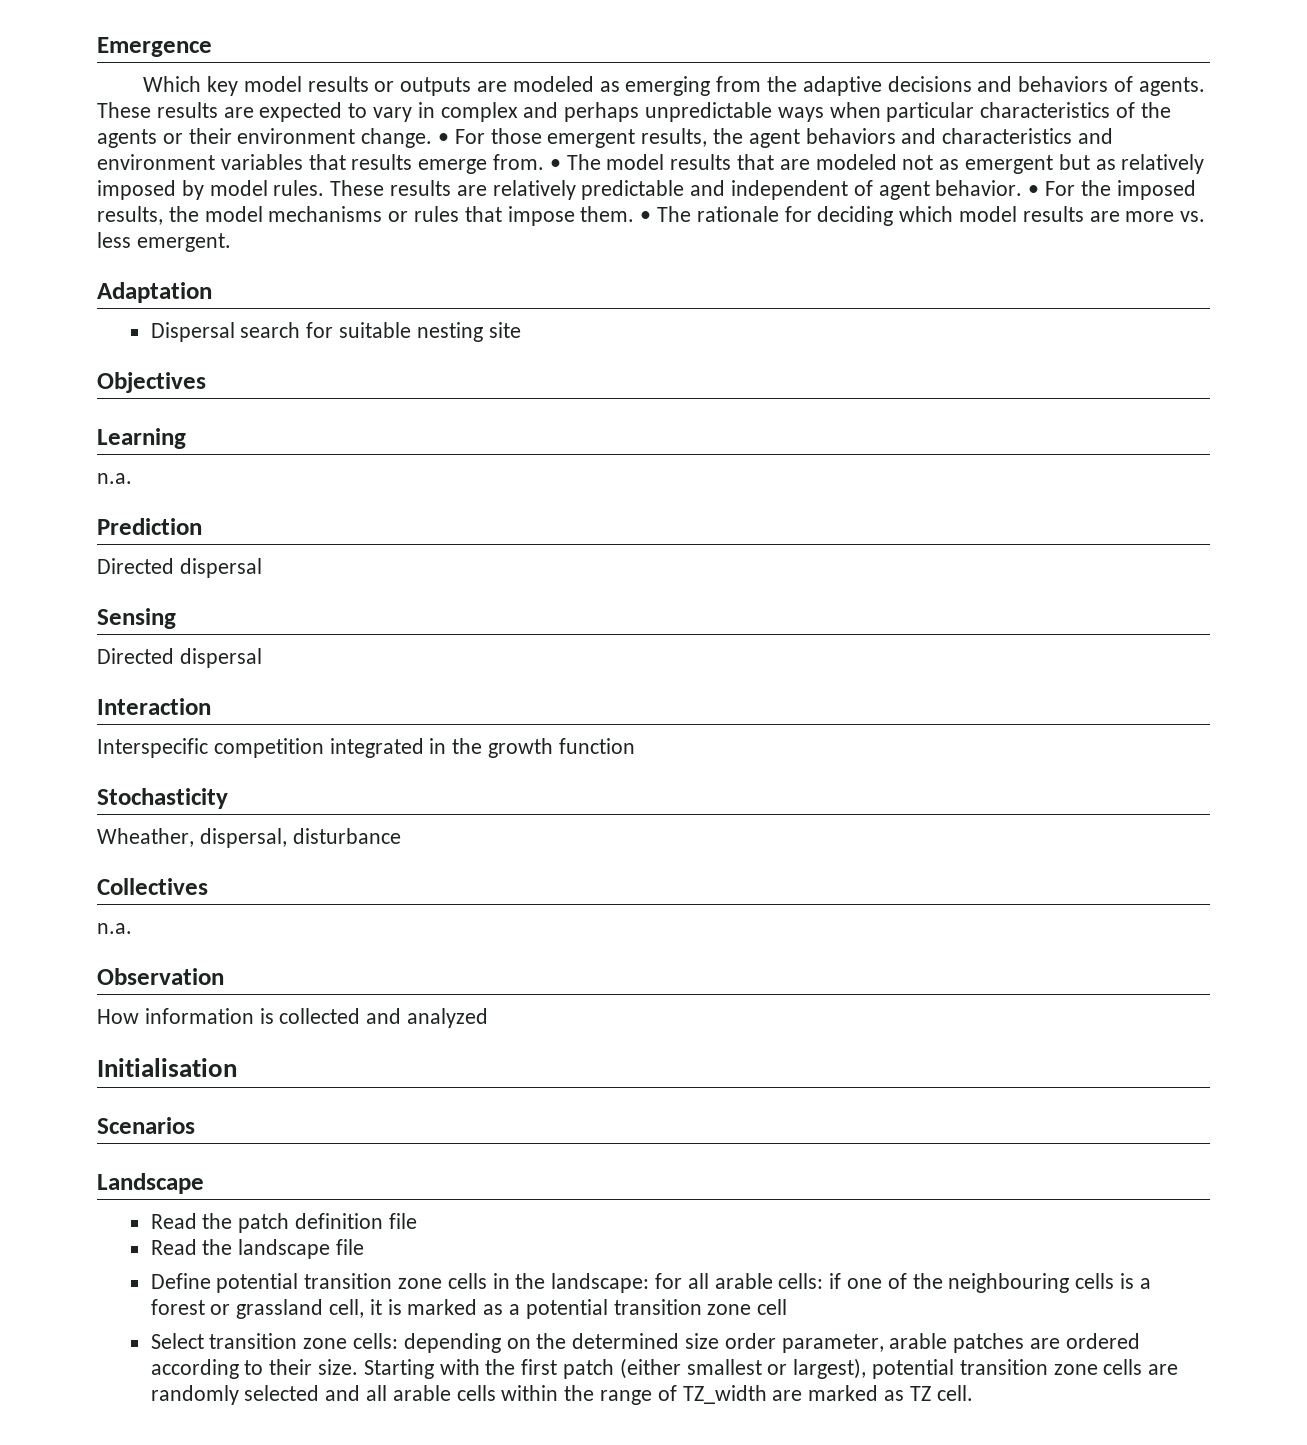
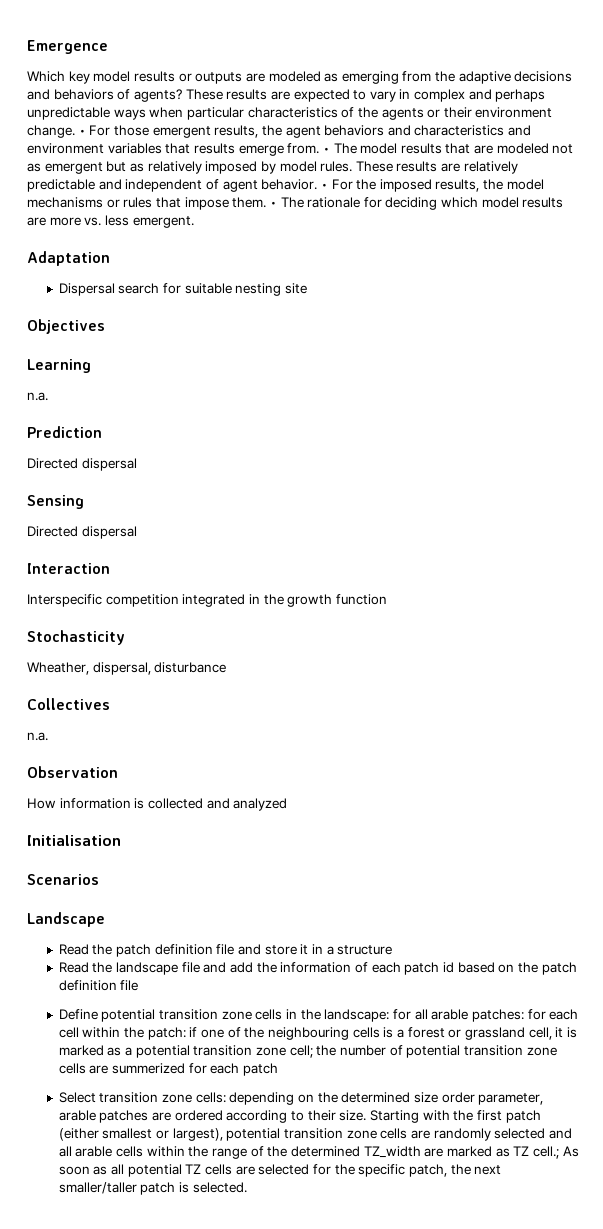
[1138,77,1205,96] agents. -> [133,89,182,102] agents?
[150,1239,331,1259] // Read the landscape -> [238,944,393,955] [58,962,577,975] [58,980,117,991] and store it in a structure // Read the landscape file and add the information of each patch id based on the patch definition
[778,1273,824,1289] cells: -> [471,1009,579,1022] [58,1027,186,1040] patches: for each cell within the patch:
[757,1299,788,1315] cell -> [289,1045,557,1058] [58,1063,279,1076] cell; the number of potential transition zone cells are summerized for each patch
(677, 1393) none -> [267,1146,360,1157] the determined
[936,1385,973,1401] cell. -> [532,1146,579,1159] [58,1164,502,1177] [58,1182,247,1195] cell.; As soon as all potential TZ cells are selected for the specific patch, the next smaller/taller patch is selected.

